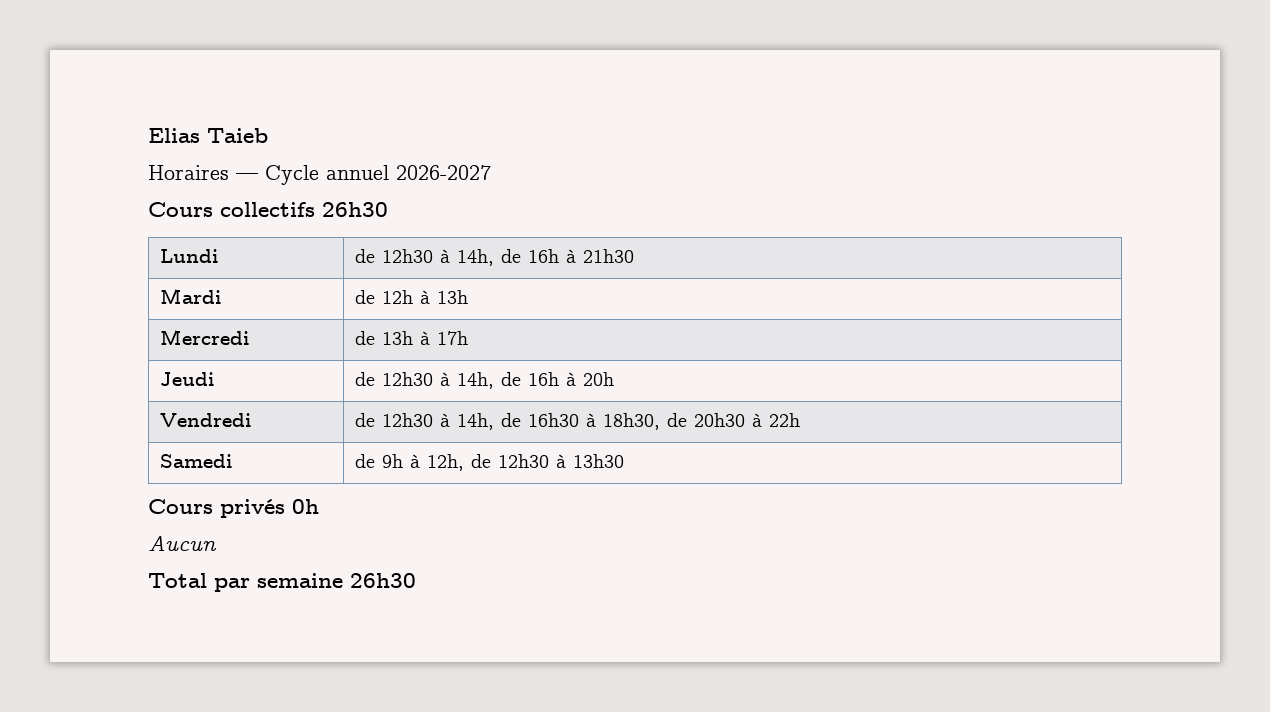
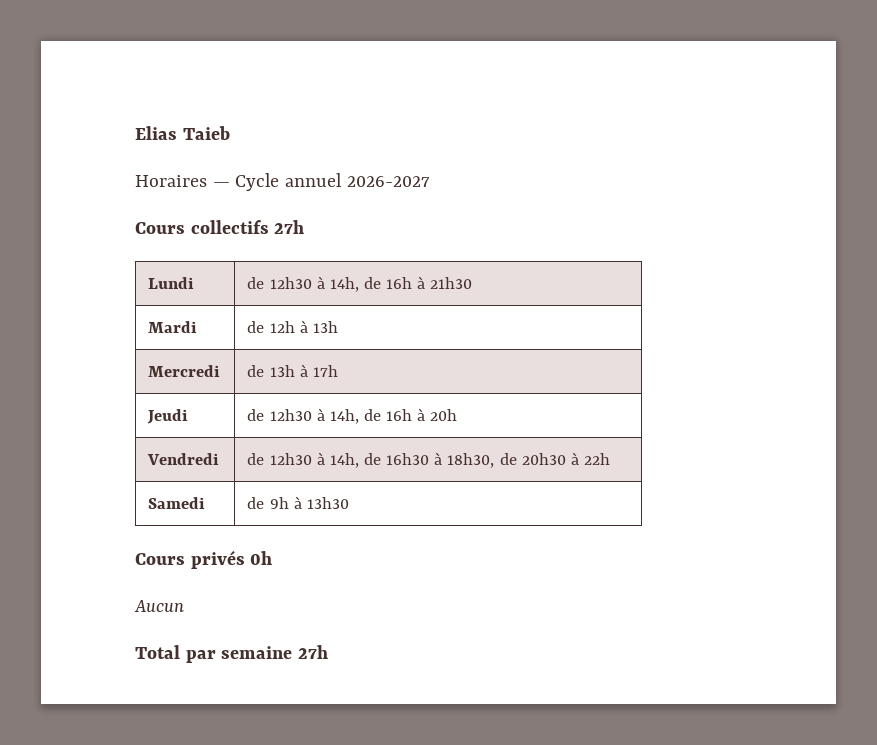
[322,202,388,217] 26h30 -> [274,220,305,234] 27h
[427,454,567,471] 12h, de 12h30 à -> (302, 502) none
[350,573,416,588] 26h30 -> [298,645,329,659] 27h

